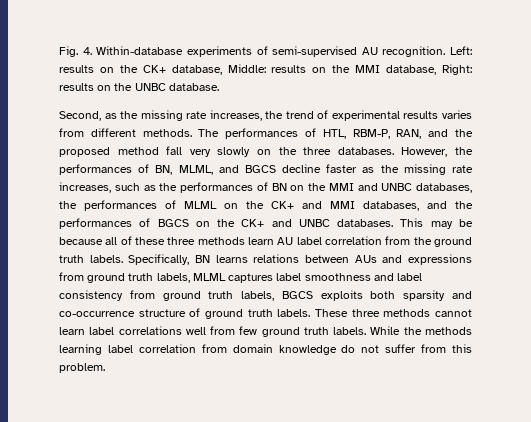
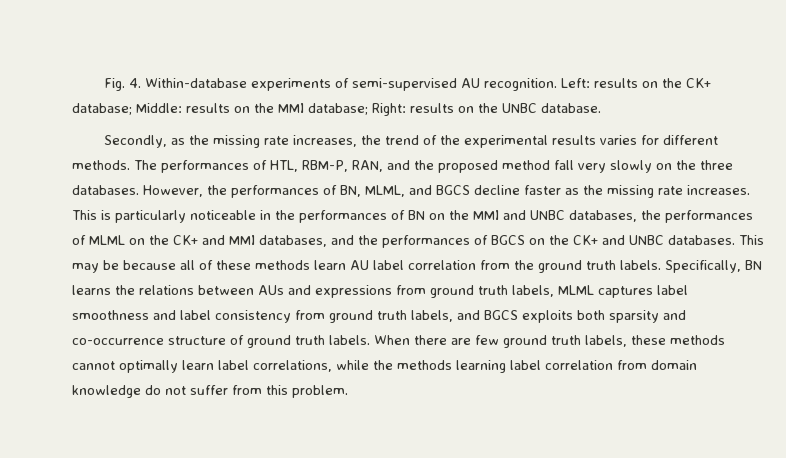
[171,65,222,75] database, -> [72,103,132,115] database;
[386,65,437,75] database, -> [308,103,368,115] database;
[59,111,101,121] Second, -> [104,135,168,148] Secondly,
(329, 114) none -> [440,135,461,145] the
[59,128,84,137] from -> [641,135,660,145] for
[59,182,156,193] increases, such as -> [687,185,750,195] [72,210,271,223] increases. This is particularly noticeable in
[167,237,196,245] three -> (251, 265) none
(248, 259) none -> [115,285,135,295] the
(275, 296) none -> [457,310,480,320] and
[314,309,472,317] [59,326,401,337] These three methods cannot learn label correlations well from few ground truth labels. While -> [374,335,725,348] [72,360,369,373] When there are few ground truth labels, these methods cannot optimally learn label correlations, while

